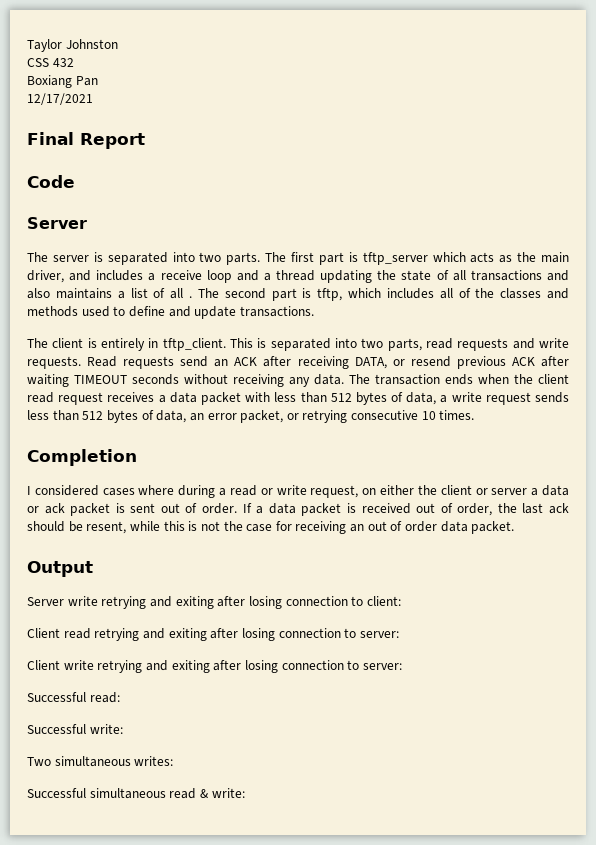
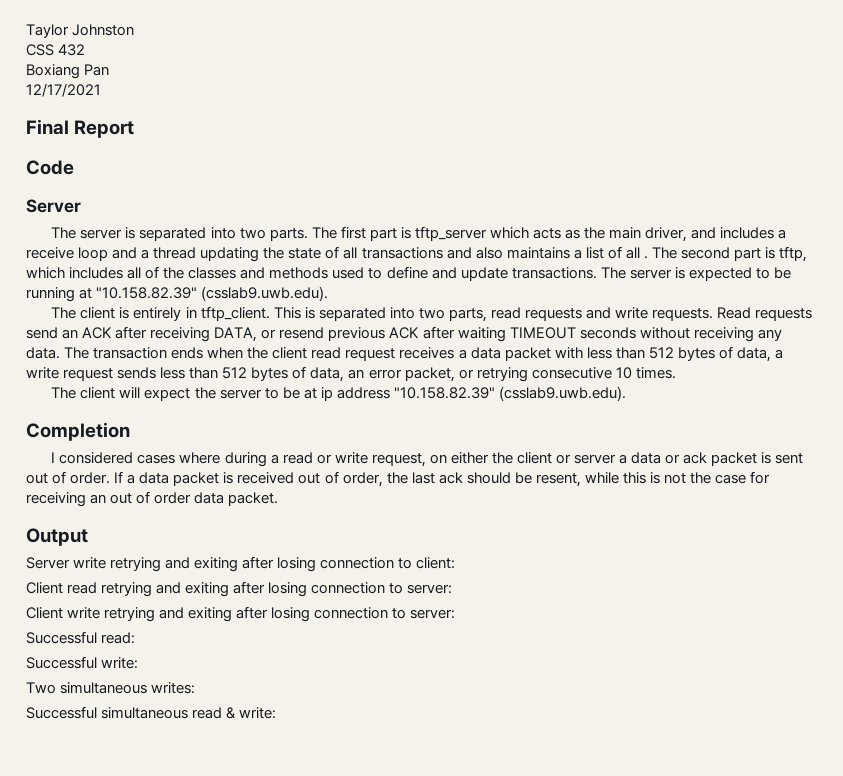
(314, 311) none -> [600,267,791,281] [26,286,329,302] The server is expected to be running at "10.158.82.39" (csslab9.uwb.edu).
(475, 415) none -> [51,386,626,401] // The client will expect the server to be at ip address "10.158.82.39" (csslab9.uwb.edu).

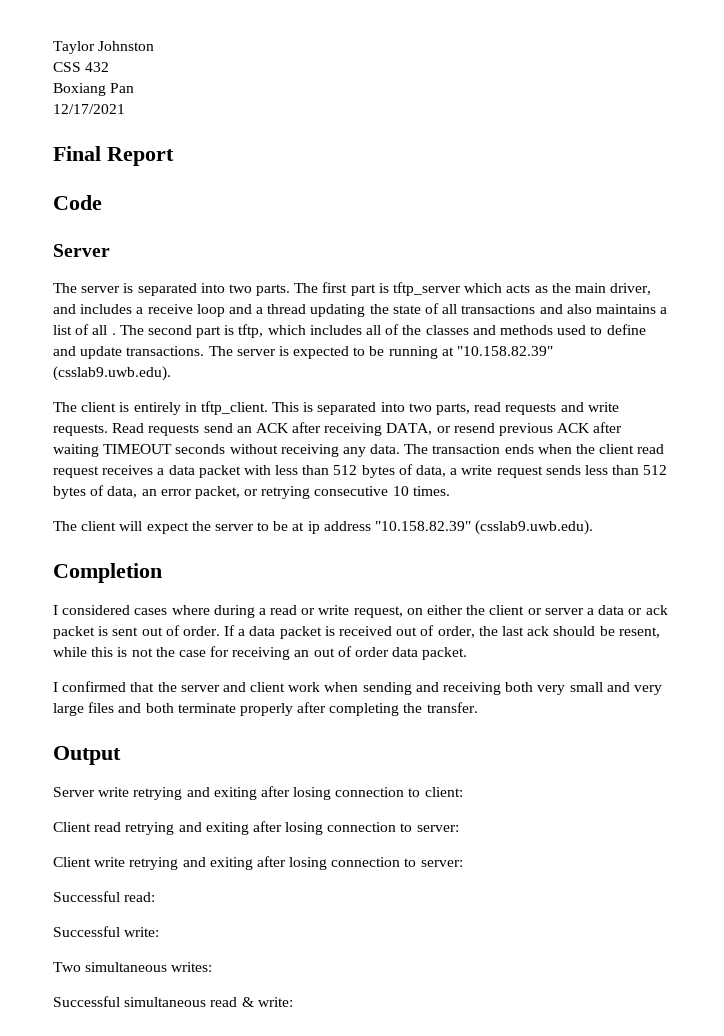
(279, 499) none -> [53,681,662,695] [53,702,478,716] // I confirmed that the server and client work when sending and receiving both very small and very large files and both terminate properly after completing the transfer.

